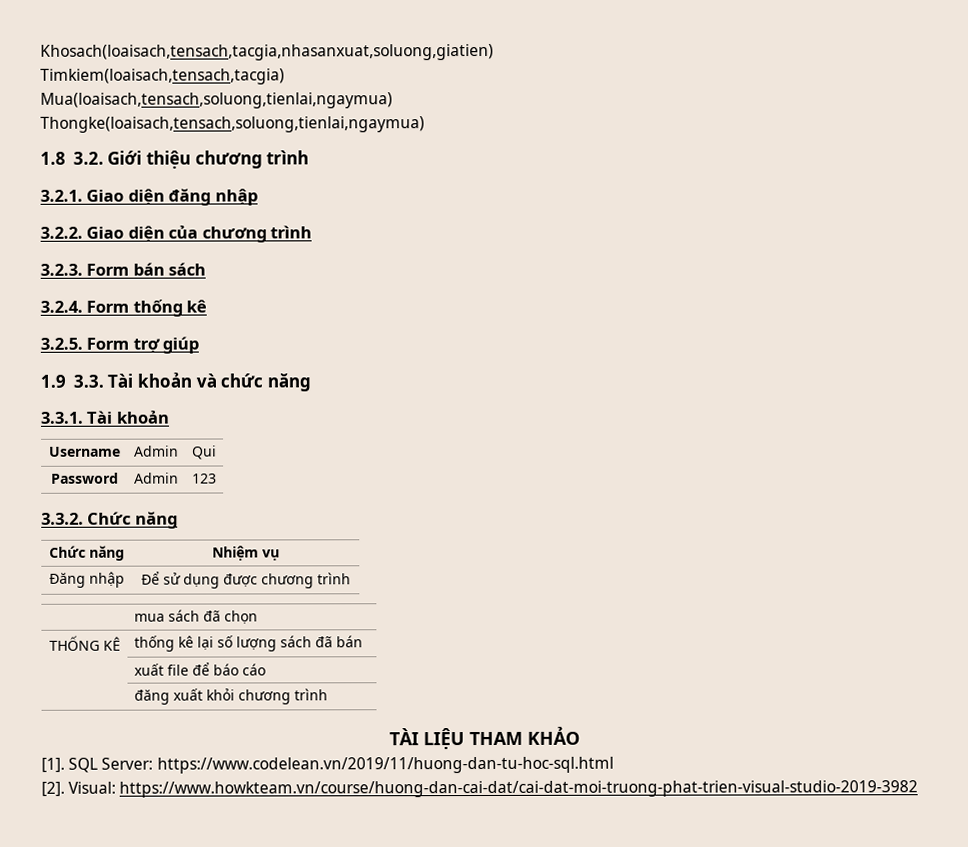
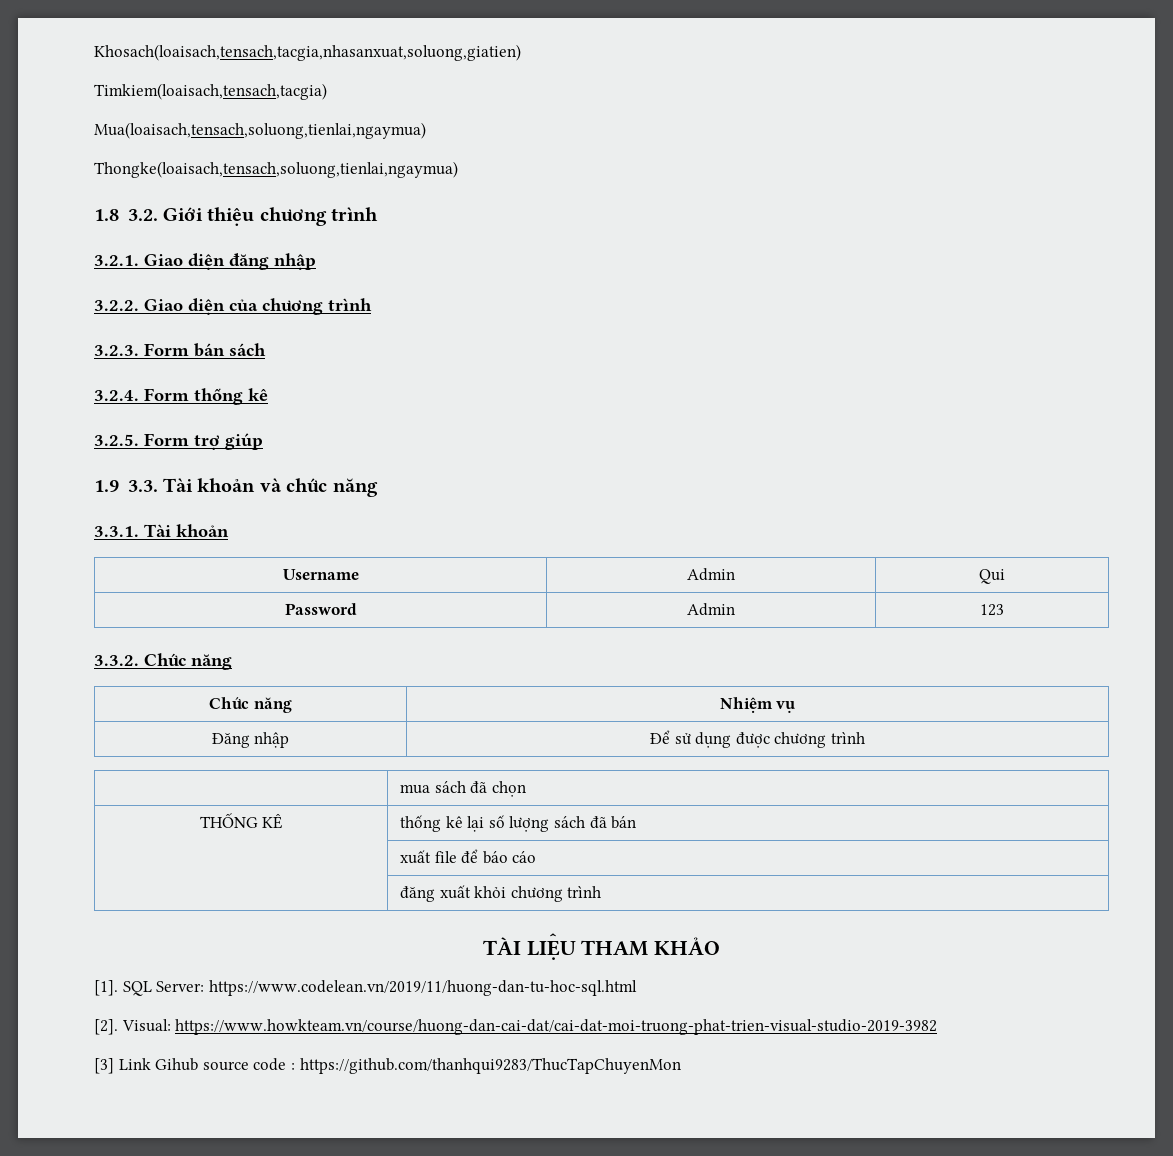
(919, 789) none -> [94,1058,681,1074] // [3] Link Gihub source code : https://github.com/thanhqui9283/ThucTapChuyenMon

